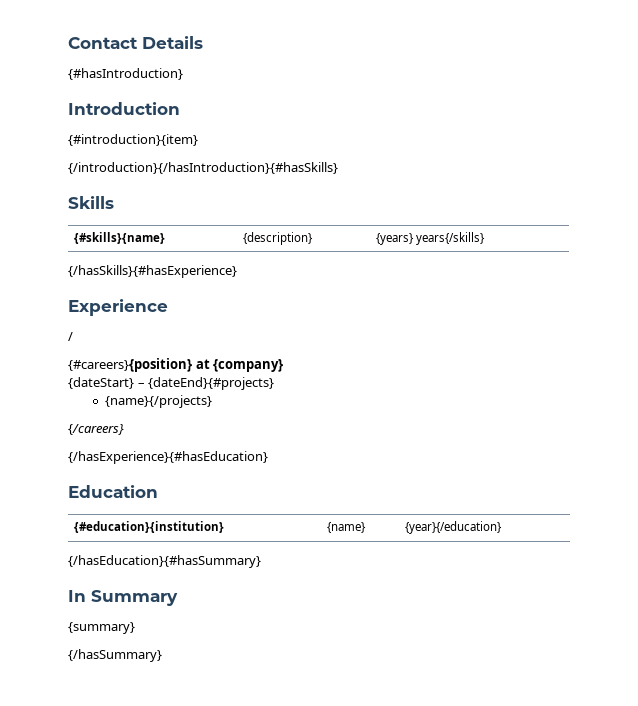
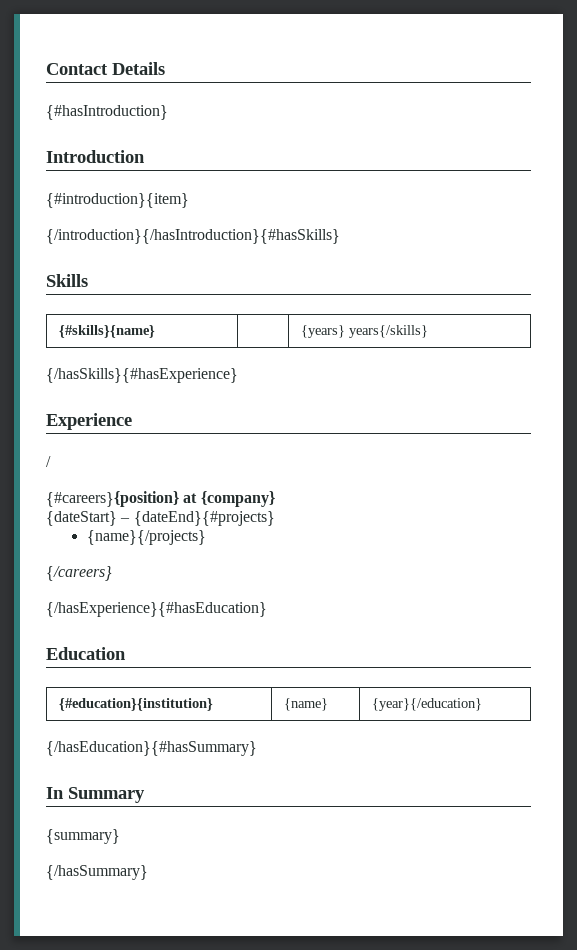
[242,232,313,245] {description} -> (155, 331) none

